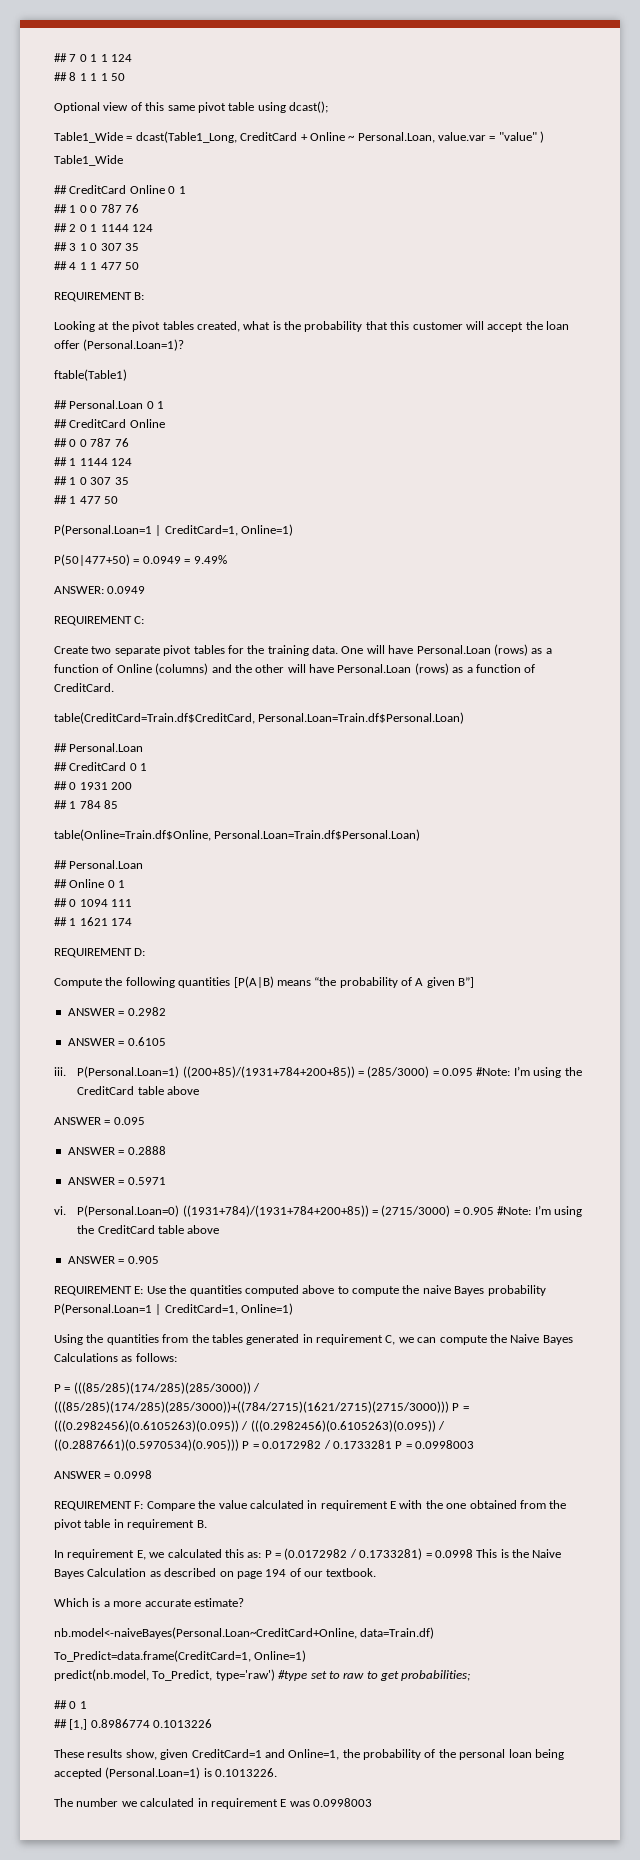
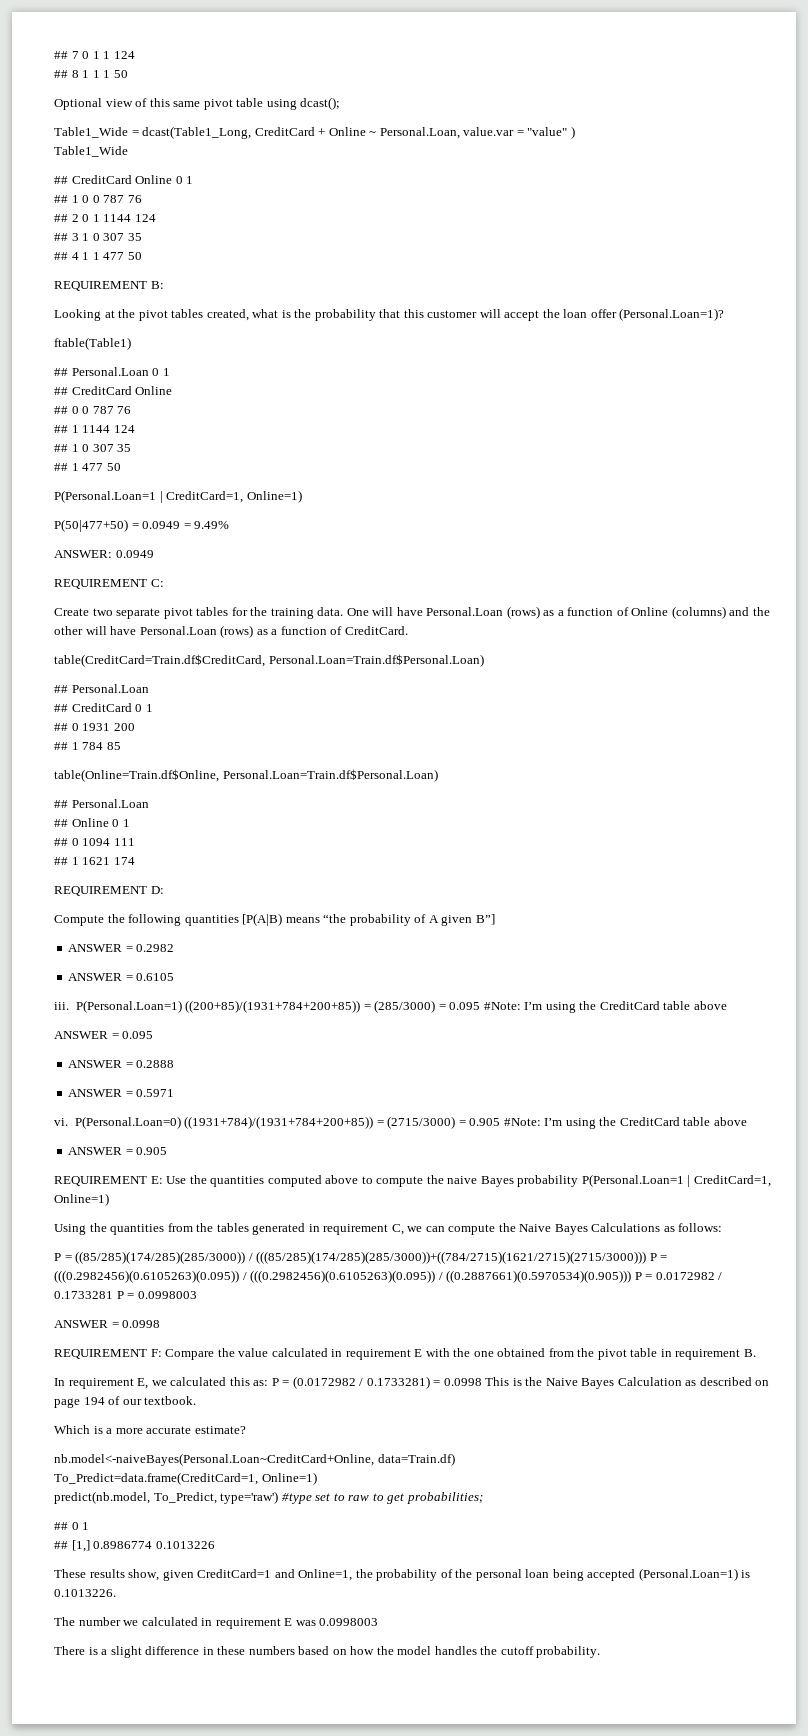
[73,1382,251,1394] (((85/285)(174/285)(285/3000)) -> [75,1251,246,1264] ((85/285)(174/285)(285/3000))
(372, 1802) none -> [54,1646,601,1658] // There is a slight difference in these numbers based on how the model handles the cutoff probability.

